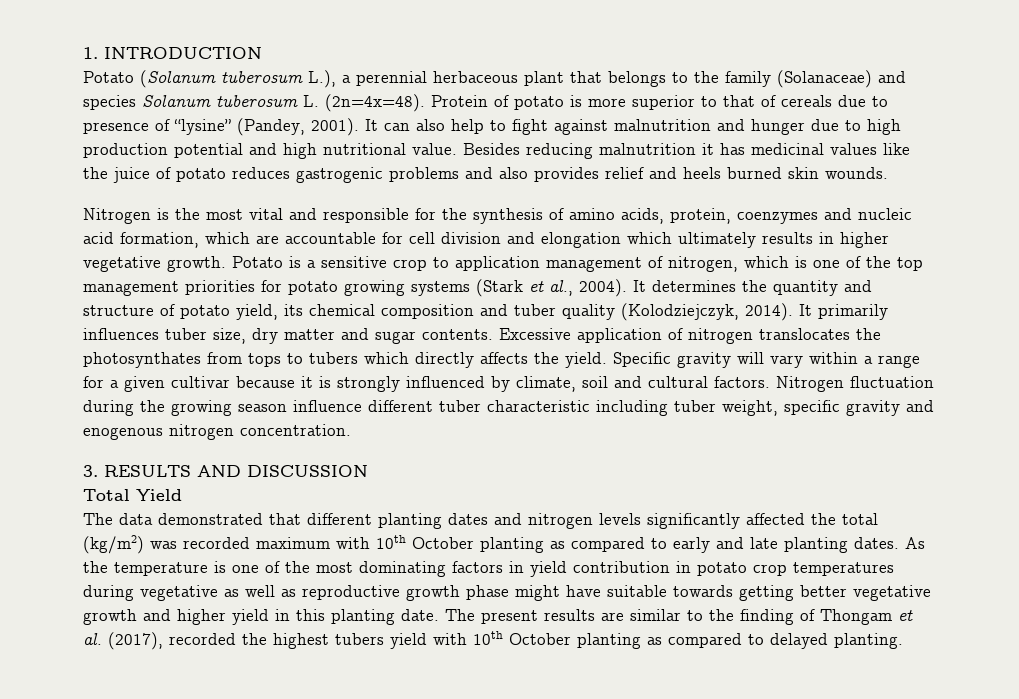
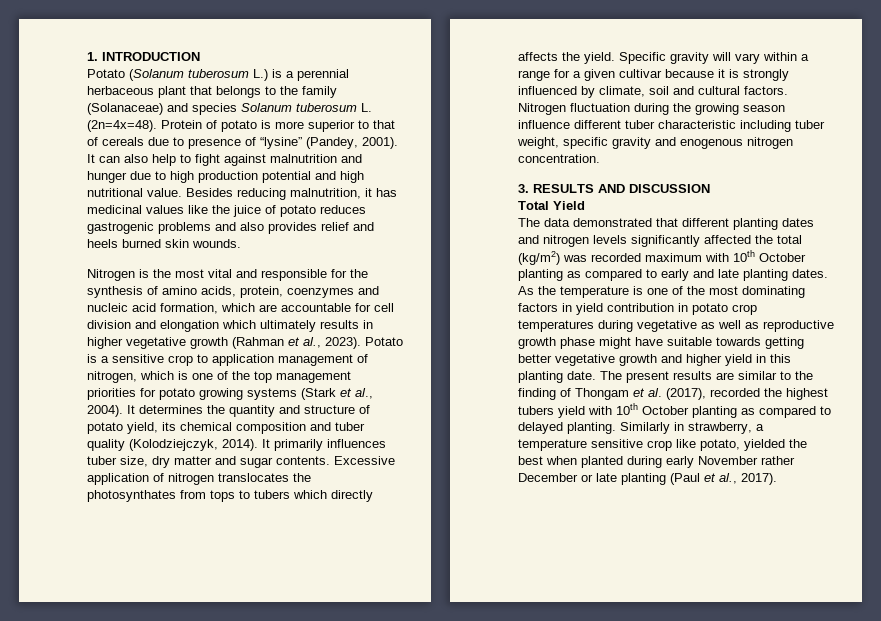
[308,70,336,88] L.), -> [253,69,282,81] L.) is
[599,143,696,155] malnutrition -> [290,188,361,199] malnutrition,
[167,256,226,272] growth. -> [190,337,361,349] growth (Rahman et al., 2023).
(903, 641) none -> [620,422,764,434] [518,439,807,451] [518,456,795,468] [518,473,777,485] Similarly in strawberry, a temperature sensitive crop like potato, yielded the best when planted during early November rather December or late planting (Paul et al., 2017).

